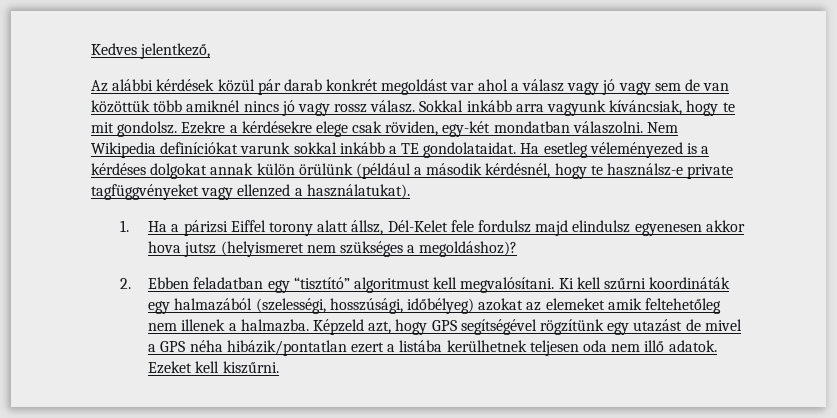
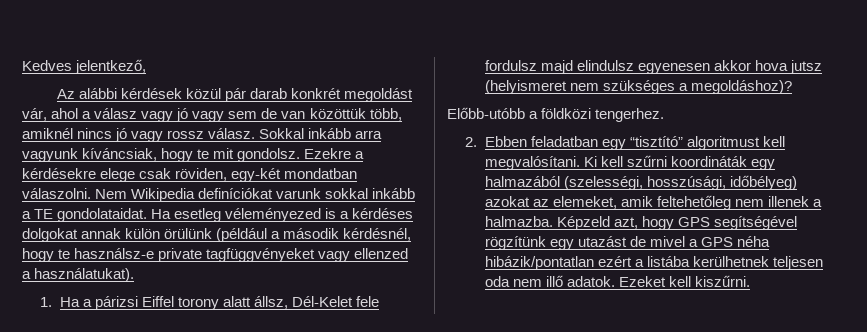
[450,83,475,91] var -> [22,108,47,121] vár,
[153,100,183,112] több -> [369,108,402,121] több,
(518, 249) none -> [447,107,665,122] // Előbb-utóbb a földközi tengerhez.
[545,298,605,310] elemeket -> [553,196,618,209] elemeket,
[351,342,385,353] ezert -> [597,256,632,267] ezért

